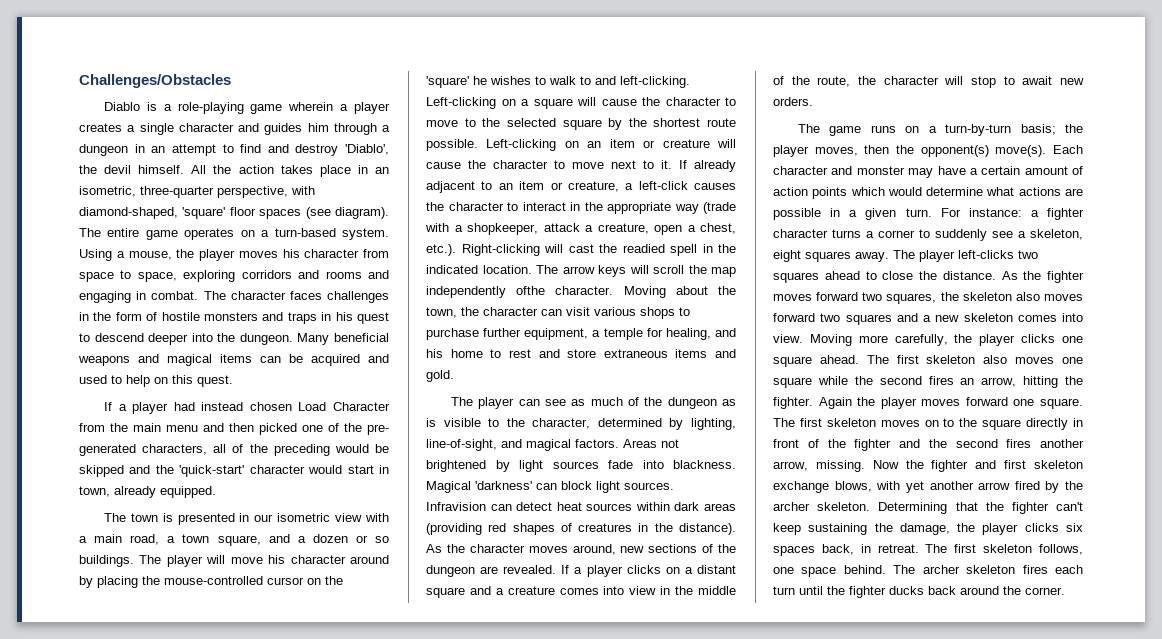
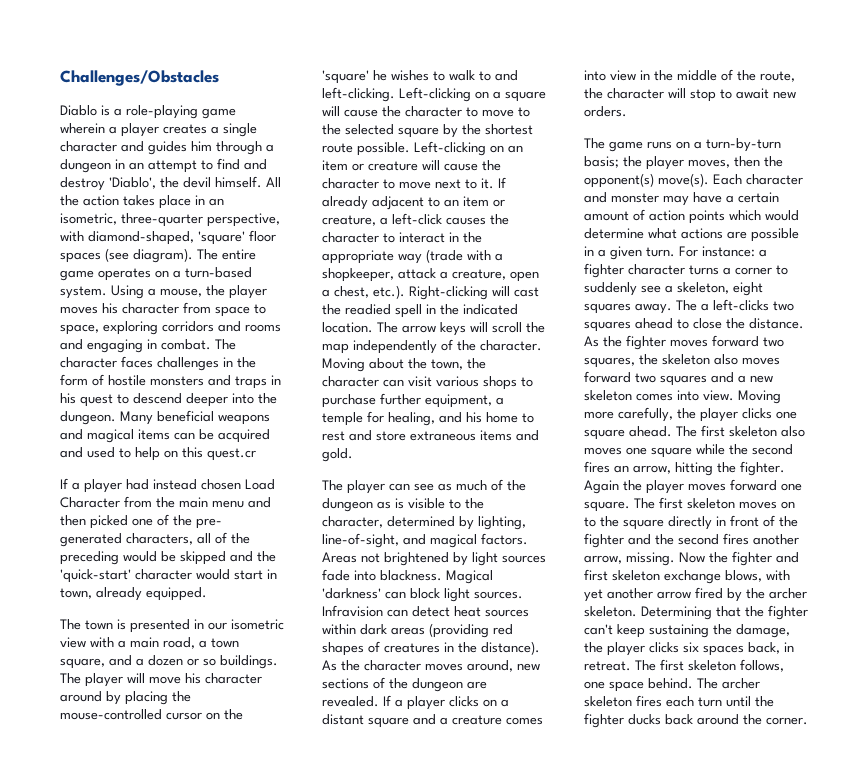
[197,375,233,387] quest. -> [207,448,256,461] quest.cr
[516,286,546,295] ofthe -> [441,339,476,351] of the
[919,250,955,262] player -> [701,303,709,311] a

